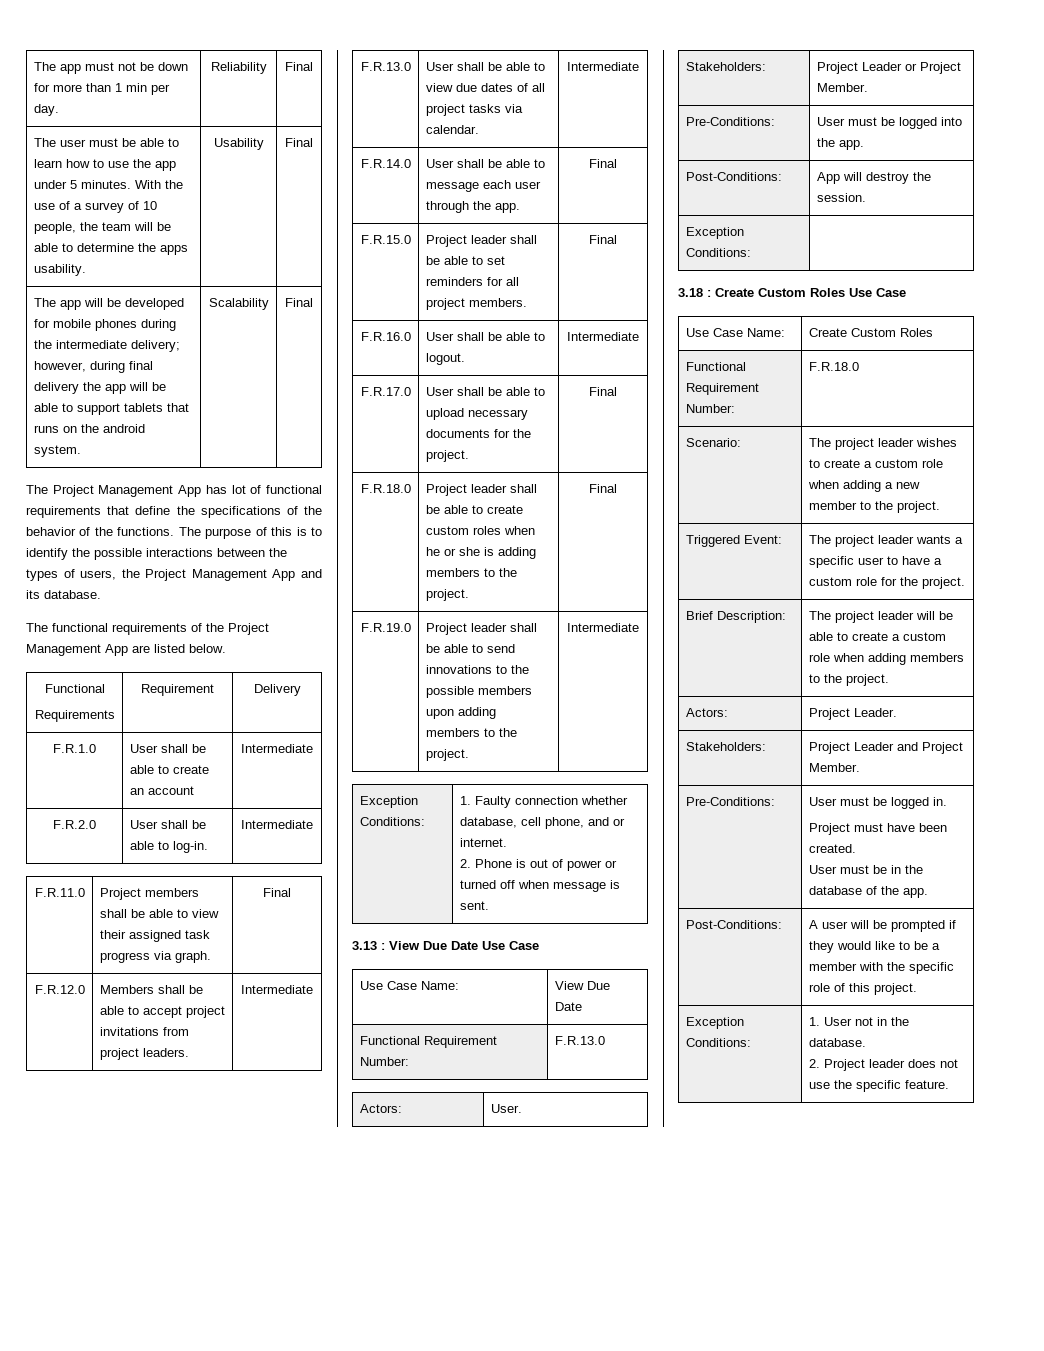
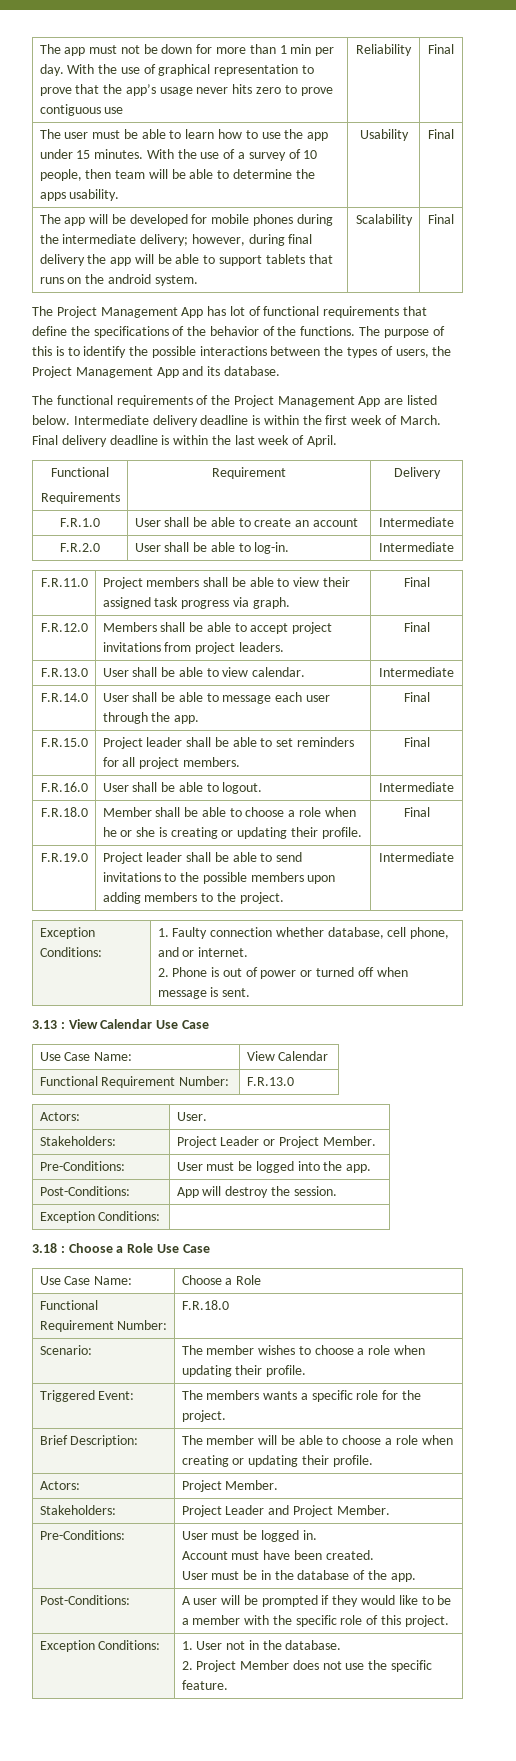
(59, 110) none -> [67,64,314,76] [39,84,333,96] [39,104,124,116] With the use of graphical representation to prove that the app’s usage never hits zero to prove contiguous use
[69,180,77,189] 5 -> [76,150,91,159] 15
[79,222,98,231] the -> [85,169,112,179] then
(226, 648) none -> [73,415,441,427] [32,435,338,447] Intermediate delivery deadline is within the first week of March. Final delivery deadline is within the last week of April.
[241,985,313,994] Intermediate -> [403,622,430,632] Final
[455,83,545,92] [425,104,523,116] due dates of all project tasks via -> (249, 672) none
[360,387,411,396] [425,387,545,396] [425,408,528,420] [425,429,531,438] [425,450,469,462] [589,387,617,396] [360,484,411,493] [425,484,537,496] [425,505,523,514] [425,526,501,535] F.R.17.0 | User shall be able to upload necessary documents for the project. | Final // F.R.18.0 | Project leader shall be able to create custom roles -> [40,807,88,817] [102,807,321,817] F.R.18.0 | Member shall be able to choose a role
[497,547,536,559] [425,568,517,577] [425,589,469,601] adding members to the project. -> [170,827,362,839] creating or updating their profile.
[425,665,492,674] innovations -> [102,872,161,882] invitations
[423,941,478,950] Due Date -> [100,1019,153,1029] Calendar
[586,981,610,990] [554,1002,582,1011] Due Date -> [278,1051,329,1061] Calendar
[715,288,906,297] [685,328,785,337] [808,328,933,337] Create Custom Roles Use Case // Use Case Name: | Create Custom Roles -> [68,1243,210,1253] [39,1276,133,1285] [181,1275,262,1285] Choose a Role Use Case // Use Case Name: | Choose a Role
[834,438,957,450] [808,459,943,468] [807,480,920,492] [808,501,940,513] project leader wishes to create a custom role when adding a new member to the project. -> [206,1345,425,1355] [181,1365,307,1377] member wishes to choose a role when updating their profile.
[834,535,914,547] project leader -> [206,1390,260,1400] members
[857,556,942,565] [808,577,852,586] user to have a custom -> (353, 1396) none
[834,611,953,623] [808,632,946,641] [808,653,964,665] [808,674,889,686] project leader will be able to create a custom role when adding members to the project. -> [206,1435,453,1445] [181,1455,373,1467] member will be able to choose a role when creating or updating their profile.
[853,708,897,717] Leader. -> [225,1480,279,1490] Member.
[808,823,850,835] Project -> [181,1551,228,1560] Account
[868,1059,905,1068] leader -> [240,1660,290,1670] Member

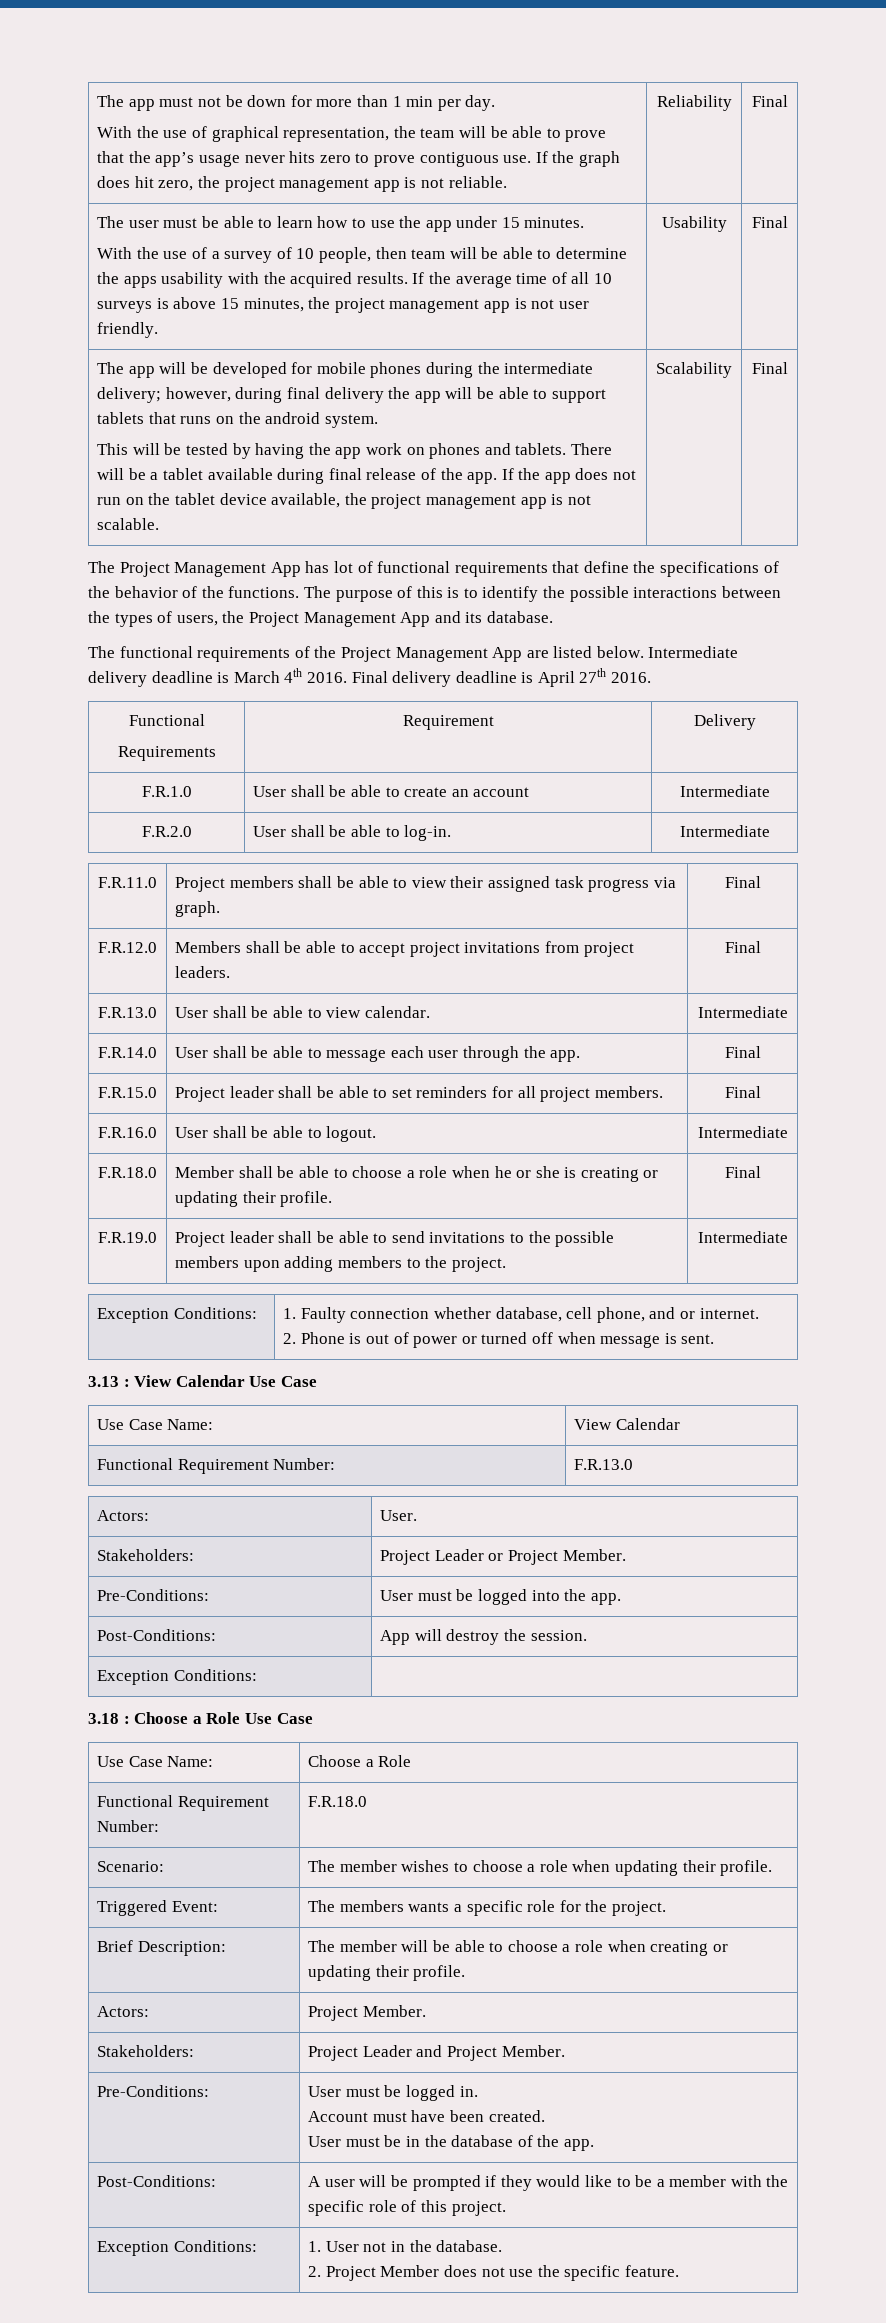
(64, 70) none -> (496, 103) //
[214,64,299,76] representation -> [283,126,543,142] representation, the team will be able
[104,107,124,114] use -> [503,151,620,167] [97,176,507,192] use. If the graph does hit zero, the project management app is not reliable.
(144, 154) none -> (585, 222) //
[69,189,120,201] usability. -> [161,272,612,288] [97,297,589,313] [97,322,159,338] usability with the acquired results. If the average time of all 10 surveys is above 15 minutes, the project management app is not user friendly.
(198, 280) none -> [97,443,612,459] [97,468,637,484] [97,493,591,509] [97,518,160,530] // This will be tested by having the app work on phones and tablets. There will be a tablet available during final release of the app. If the app does not run on the tablet device available, the project management app is not scalable.
[263,415,441,425] [32,435,338,447] within the first week of March. Final delivery deadline is within the last week of April. -> [233,668,652,687] March 4th 2016. Final delivery deadline is April 27th 2016.

